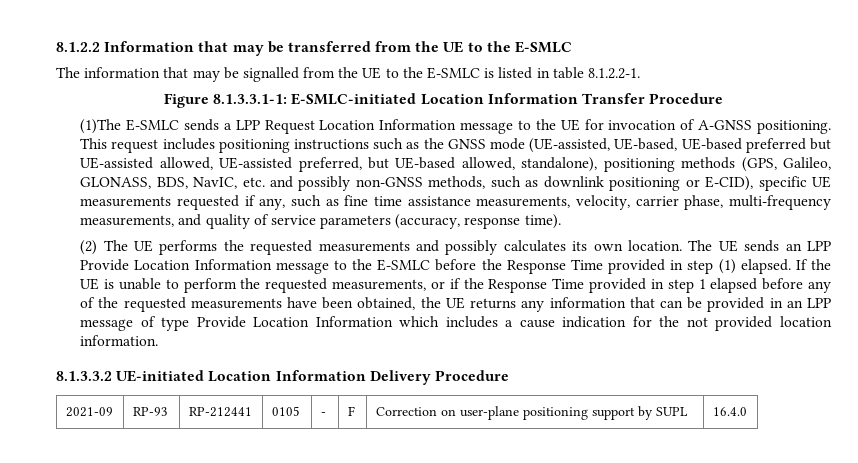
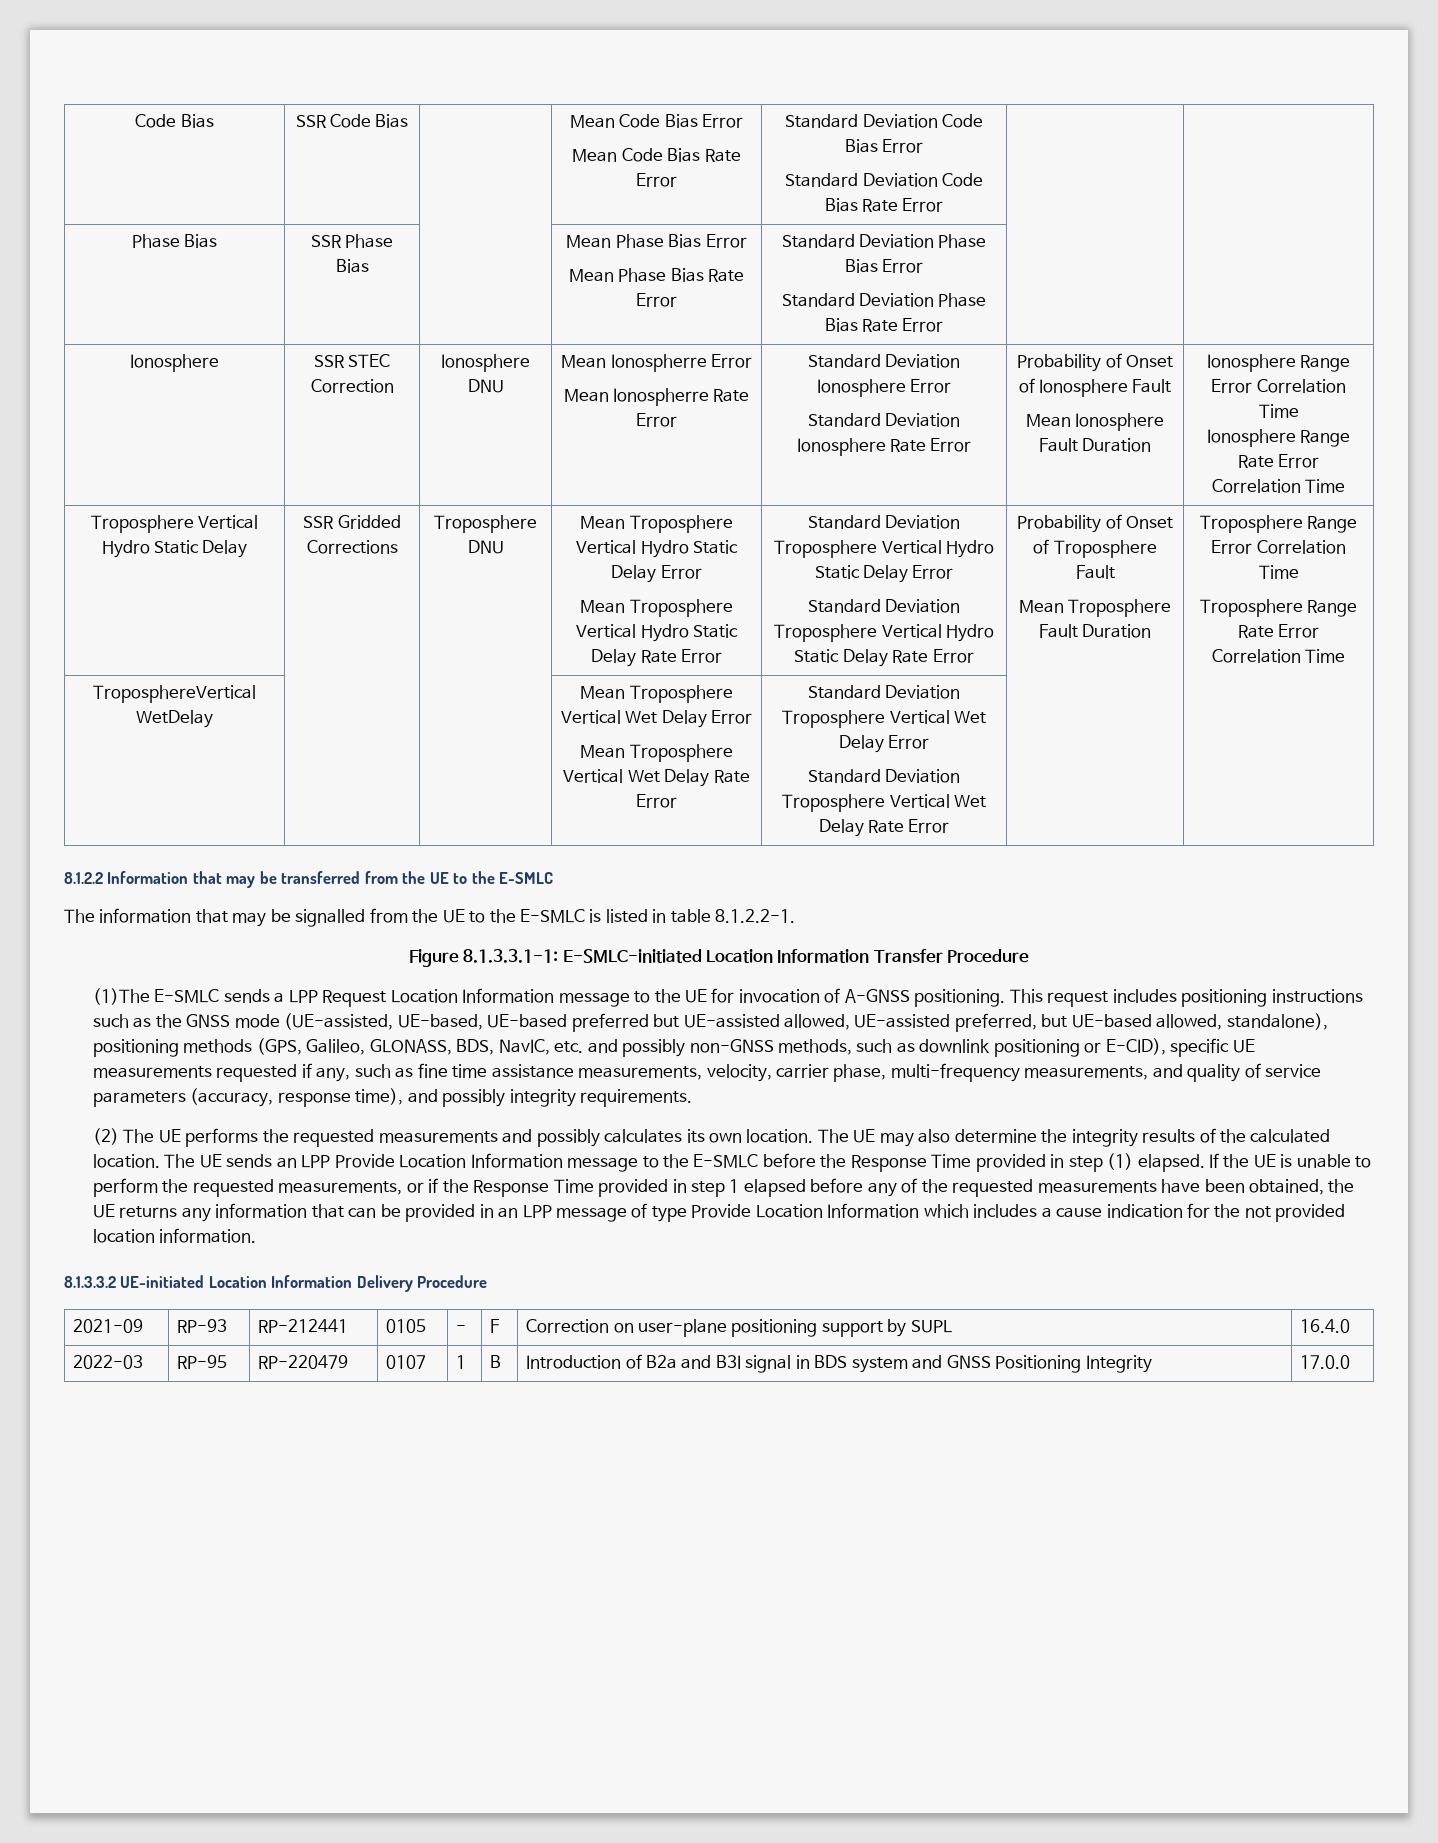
(56, 47) none -> [135,114,214,128] [295,114,409,128] [569,114,744,128] [572,148,741,162] [636,173,677,187] [785,114,983,128] [844,139,924,153] [785,173,983,187] [824,198,944,212] [131,234,218,248] [310,234,394,248] [335,259,369,273] [566,234,747,248] [568,268,745,282] [636,293,677,307] [781,234,987,248] [844,259,924,273] [781,293,987,307] [824,318,944,332] [130,354,219,372] [313,354,391,368] [310,379,394,393] [441,354,530,372] [467,379,504,393] [561,354,752,372] [563,388,750,406] [636,413,677,427] [807,354,961,368] [816,379,952,397] [807,413,961,427] [796,438,972,456] [1017,353,1173,372] [1018,378,1172,397] [1025,413,1165,431] [1038,438,1152,452] [1206,354,1351,372] [1211,379,1346,393] [1258,404,1299,418] [1206,429,1351,447] [1237,454,1320,468] [1211,479,1346,493] [90,515,259,533] [101,540,248,558] [303,515,401,529] [306,540,398,554] [434,515,538,533] [467,540,504,554] [580,515,733,533] [576,540,738,558] [611,565,702,583] [580,599,733,617] [576,624,738,642] [591,649,722,667] [807,515,961,529] [774,540,994,558] [814,565,954,583] [807,599,961,613] [774,624,994,642] [794,649,974,667] [1017,514,1173,533] [1033,539,1157,558] [1075,565,1115,579] [1018,599,1172,617] [1038,624,1152,638] [1199,515,1358,533] [1211,540,1346,554] [1258,565,1299,579] [1199,599,1358,617] [1237,624,1320,638] [1211,649,1346,663] [93,685,257,703] [136,710,213,728] [580,685,733,703] [560,710,753,728] [580,744,733,762] [563,769,750,787] [636,794,677,808] [807,685,961,699] [782,710,986,728] [838,735,930,753] [807,769,961,783] [782,794,986,812] [818,819,950,837] Code Bias | SSR Code Bias | | Mean Code Bias Error // Mean Code Bias Rate Error | Standard Deviation Code Bias Error // Standard Deviation Code Bias Rate Error | | // Phase Bias | SSR Phase Bias | | Mean Phase Bias Error // Mean Phase Bias Rate Error | Standard Deviation Phase Bias Error // Standard Deviation Phase Bias Rate Error | | // Ionosphere | SSR STEC Correction | Ionosphere DNU | Mean Ionospherre Error // Mean Ionospherre Rate Error | Standard Deviation Ionosphere Error // Standard Deviation Ionosphere Rate Error | Probability of Onset of Ionosphere Fault // Mean Ionosphere Fault Duration | Ionosphere Range Error Correlation Time // Ionosphere Range Rate Error Correlation Time // Troposphere Vertical Hydro Static Delay | SSR Gridded Corrections | Troposphere DNU | Mean Troposphere Vertical Hydro Static Delay Error // Mean Troposphere Vertical Hydro Static Delay Rate Error | Standard Deviation Troposphere Vertical Hydro Static Delay Error // Standard Deviation Troposphere Vertical Hydro Static Delay Rate Error | Probability of Onset of Troposphere Fault // Mean Troposphere Fault Duration | Troposphere Range Error Correlation Time // Troposphere Range Rate Error Correlation Time // TroposphereVertical WetDelay | | | Mean Troposphere Vertical Wet Delay Error // Mean Troposphere Vertical Wet Delay Rate Error | Standard Deviation Troposphere Vertical Wet Delay Error // Standard Deviation Troposphere Vertical Wet Delay Rate Error | | //
[524,214,561,229] time). -> [355,1088,693,1107] time), and possibly integrity requirements.
(738, 246) none -> [879,1128,1331,1147] [93,1154,222,1168] may also determine the integrity results of the calculated location. The UE
(747, 411) none -> [73,1355,144,1369] [177,1355,228,1369] [258,1355,349,1369] [386,1355,427,1369] [456,1355,467,1369] [490,1355,502,1368] [526,1354,1152,1373] [1300,1355,1351,1369] // 2022-03 | RP-95 | RP-220479 | 0107 | 1 | B | Introduction of B2a and B3I signal in BDS system and GNSS Positioning Integrity | 17.0.0

